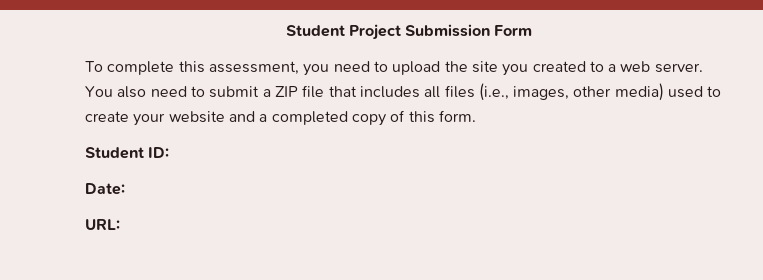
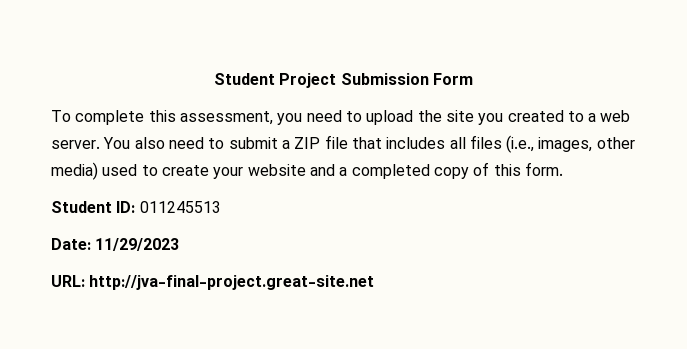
(170, 152) none -> [139,201,221,213] 011245513
(125, 189) none -> [95,238,180,251] 11/29/2023
(120, 224) none -> [89,275,375,290] http://jva-final-project.great-site.net

